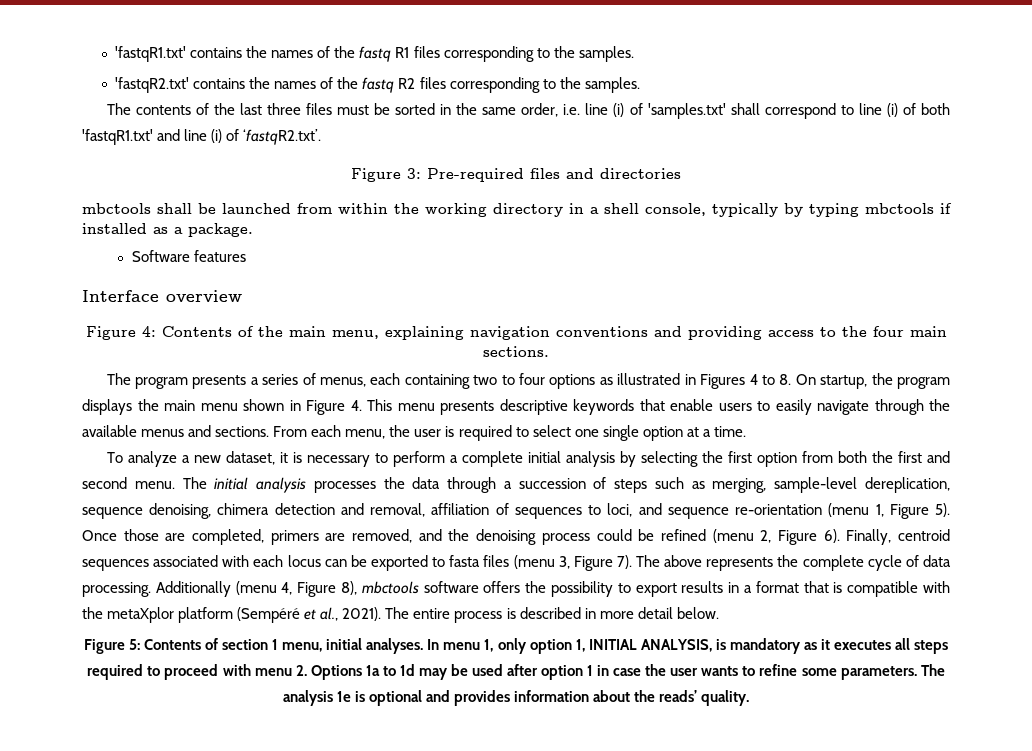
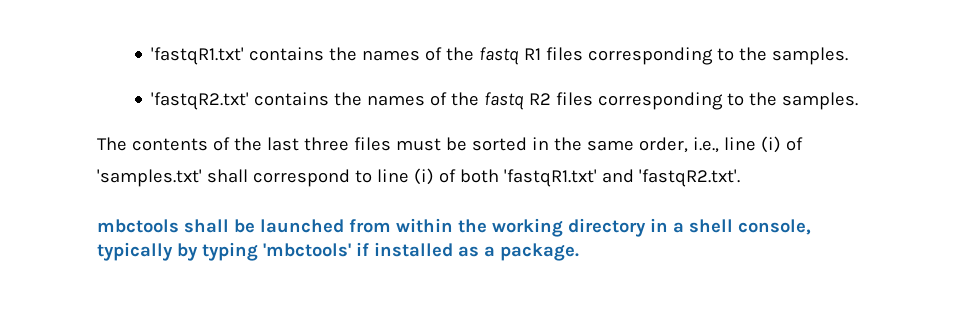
[563,104,581,115] i.e. -> [692,137,719,153] i.e.,
[184,129,322,145] [351,168,681,182] line (i) of ‘fastqR2.txt’. // Figure 3: Pre-required files and directories -> [638,169,740,187] 'fastqR2.txt'.
[865,203,934,214] mbctools -> [263,243,351,257] 'mbctools'
[131,250,246,262] [82,290,242,302] [85,326,947,340] [483,346,549,357] [106,373,950,389] [82,399,950,415] [82,425,746,441] [106,451,950,467] [82,477,950,493] [82,503,951,519] [82,529,951,545] [82,555,951,571] [82,581,950,597] [82,607,719,623] [83,638,949,654] [87,664,945,680] [282,690,750,706] // Software features // Interface overview // Figure 4: Contents of the main menu, explaining navigation conventions and providing access to the four main sections. // The program presents a series of menus, each containing two to four options as illustrated in Figures 4 to 8. On startup, the program displays the main menu shown in Figure 4. This menu presents descriptive keywords that enable users to easily navigate through the available menus and sections. From each menu, the user is required to select one single option at a time. // To analyze a new dataset, it is necessary to perform a complete initial analysis by selecting the first option from both the first and second menu. The initial analysis processes the data through a succession of steps such as merging, sample-level dereplication, sequence denoising, chimera detection and removal, affiliation of sequences to loci, and sequence re-orientation (menu 1, Figure 5). Once those are completed, primers are removed, and the denoising process could be refined (menu 2, Figure 6). Finally, centroid sequences associated with each locus can be exported to fasta files (menu 3, Figure 7). The above represents the complete cycle of data processing. Additionally (menu 4, Figure 8), mbctools software offers the possibility to export results in a format that is compatible with the metaXplor platform (Sempéré et al., 2021). The entire process is described in more detail below. // Figure 5: Contents of section 1 menu, initial analyses. In menu 1, only option 1, INITIAL ANALYSIS, is mandatory as it executes all steps required to proceed with menu 2. Options 1a to 1d may be used after option 1 in case the user wants to refine some parameters. The analysis 1e is optional and provides information about the reads’ quality. -> (579, 252) none

